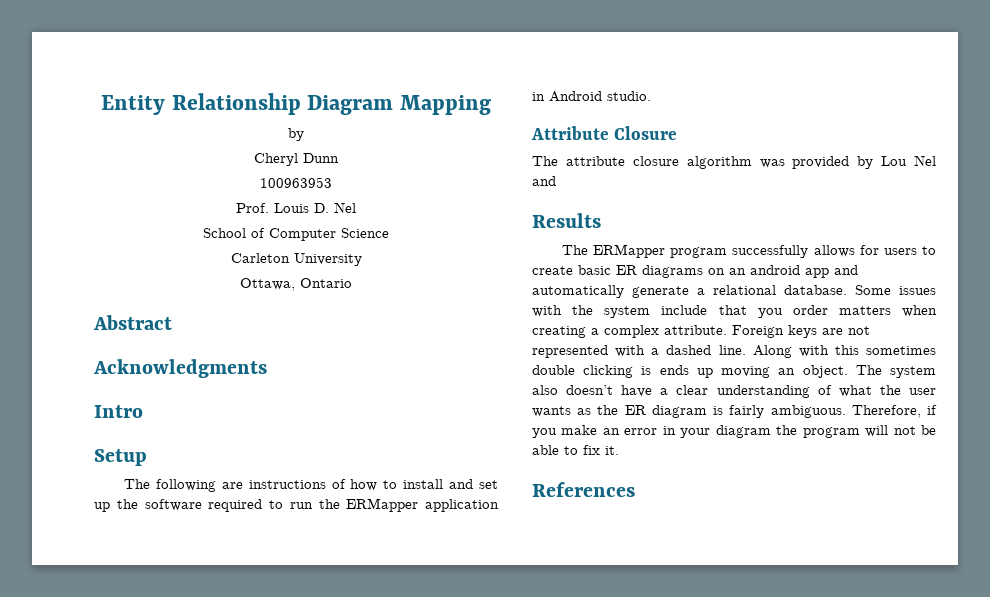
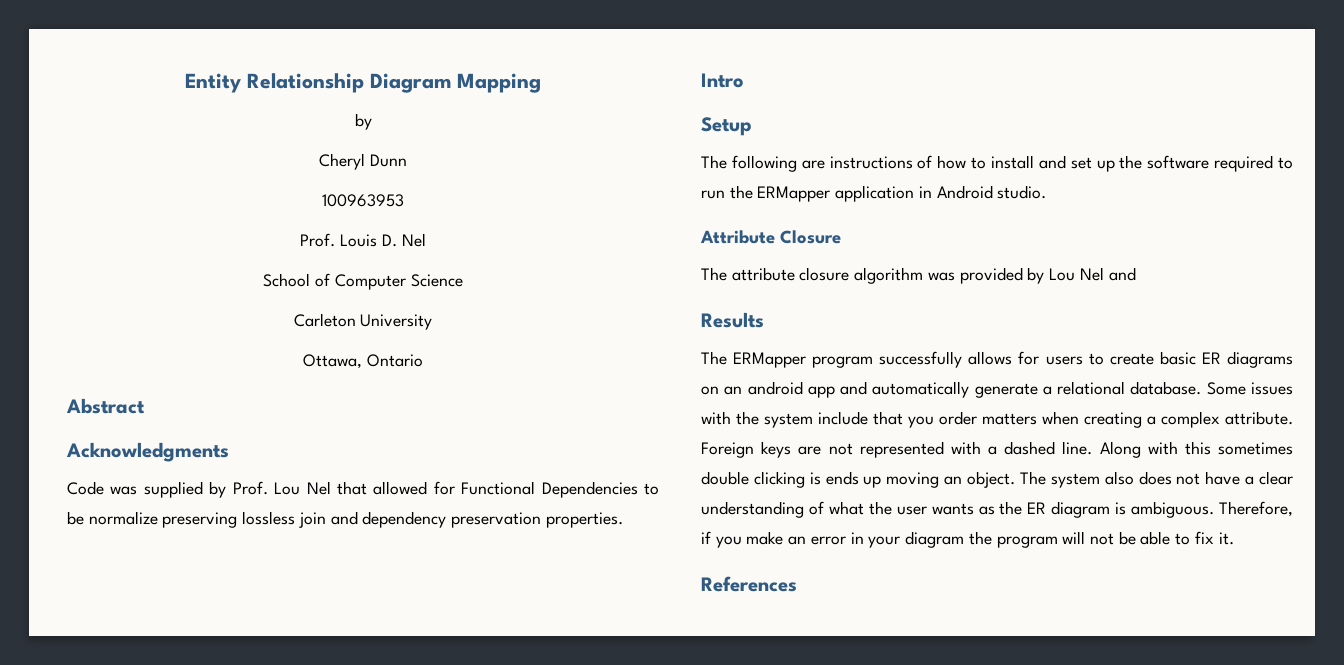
(267, 368) none -> [67,481,659,498] [67,511,623,528] // Code was supplied by Prof. Lou Nel that allowed for Functional Dependencies to be normalize preserving lossless join and dependency preservation properties.
[566,385,614,395] doesn’t -> [1138,471,1201,485] does not
[729,405,765,418] fairly -> (1127, 508) none

